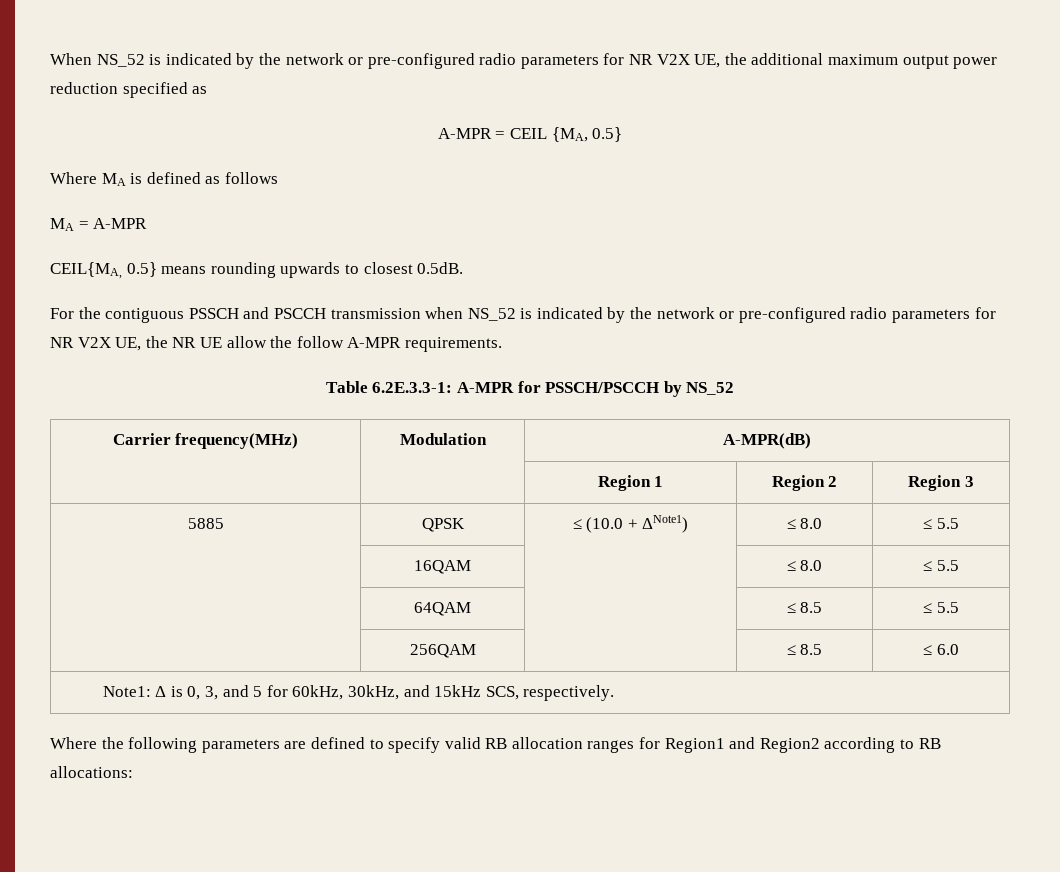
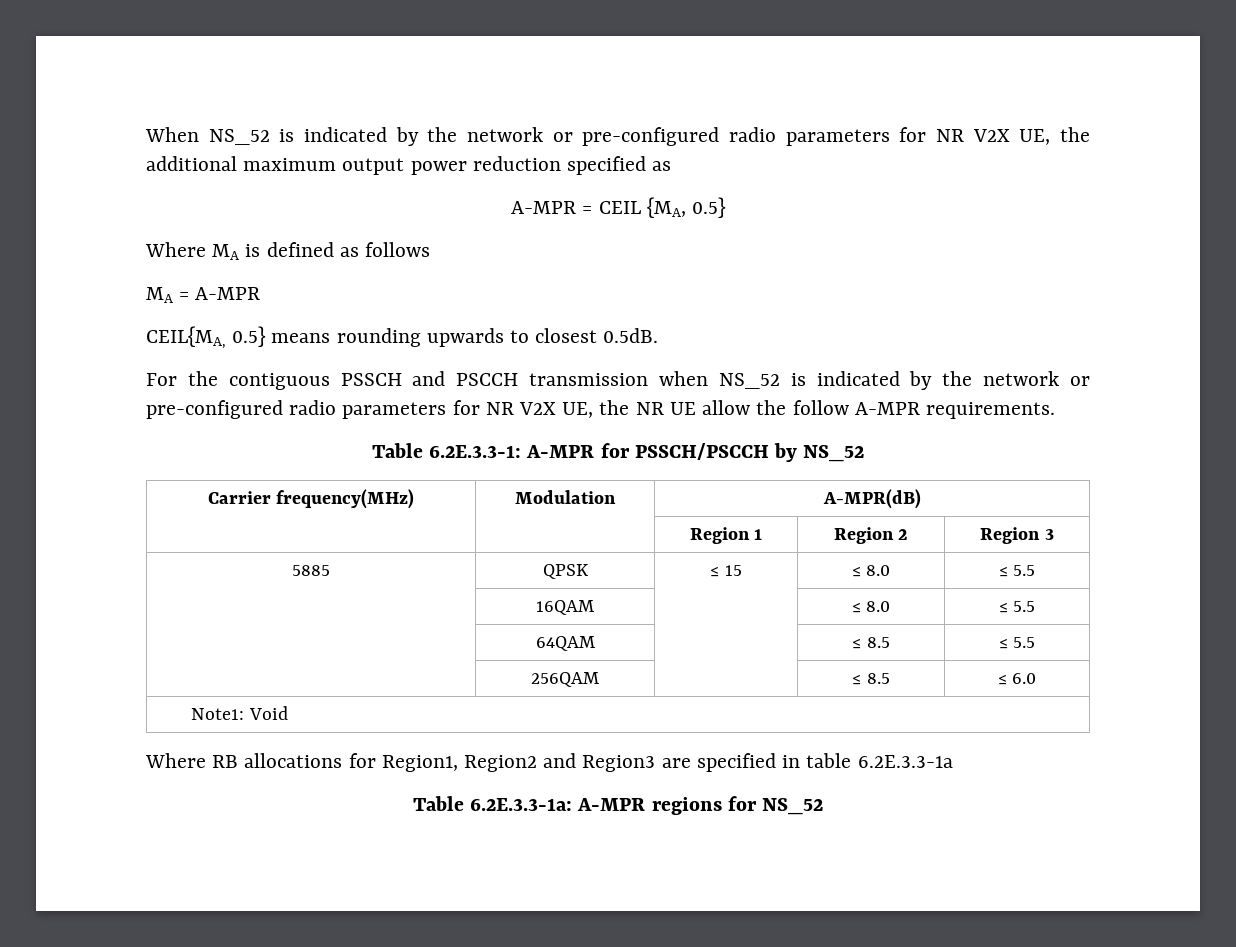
[586,515,689,533] (10.0 + ΔNote1) -> [724,565,742,576] 15
[155,685,615,701] [50,737,941,753] [50,766,133,778] Δ is 0, 3, and 5 for 60kHz, 30kHz, and 15kHz SCS, respectively. // Where the following parameters are defined to specify valid RB allocation ranges for Region1 and Region2 according to RB allocations: -> [248,706,288,720] [145,753,953,772] [412,796,824,815] Void // Where RB allocations for Region1, Region2 and Region3 are specified in table 6.2E.3.3-1a // Table 6.2E.3.3-1a: A-MPR regions for NS_52

